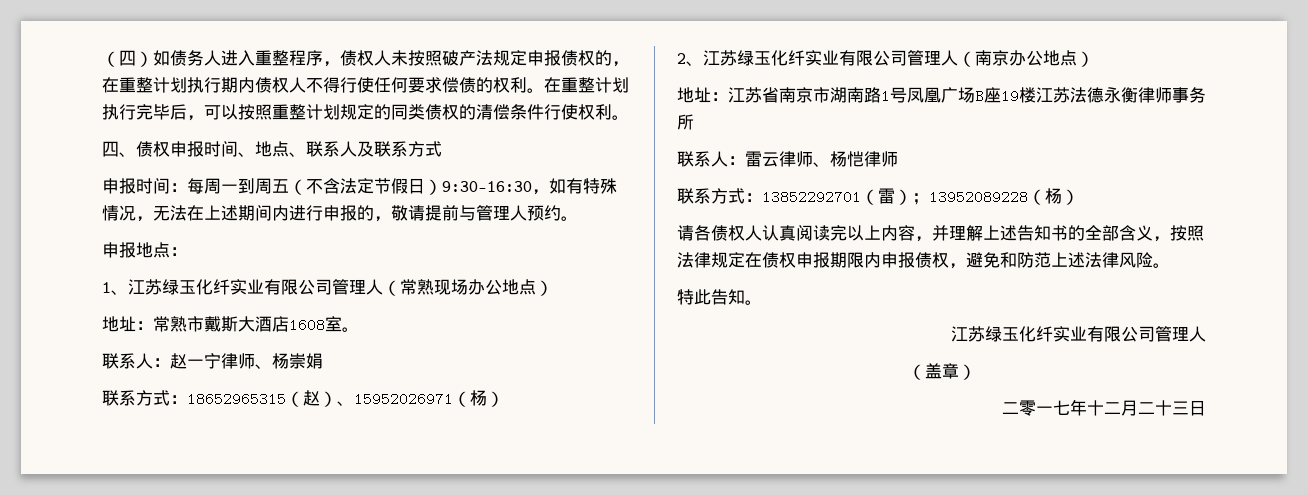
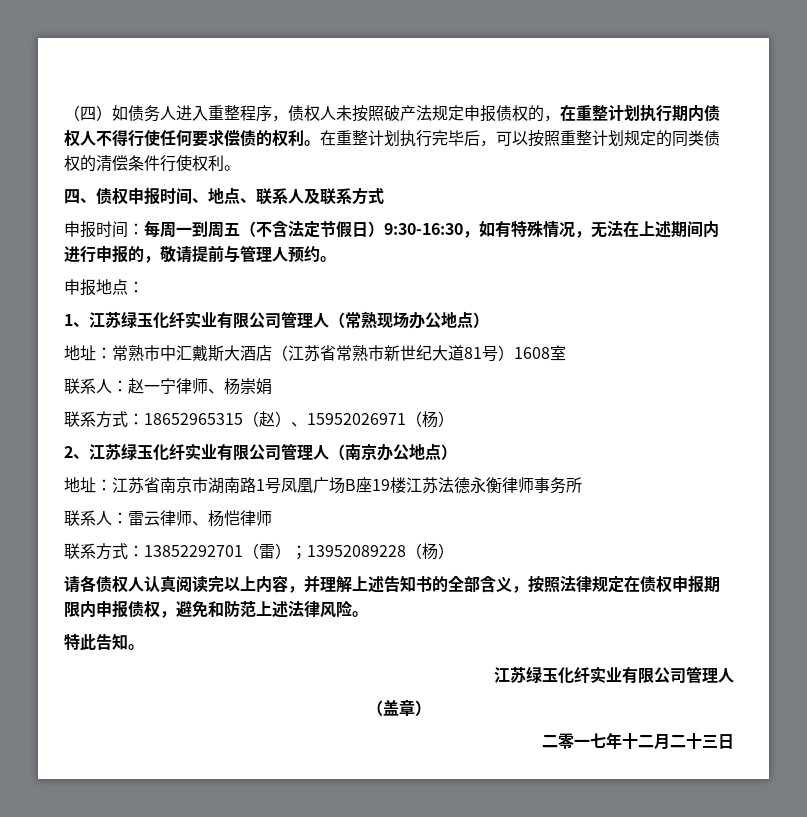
(204, 324) none -> [160,345,192,361] 中汇
(289, 324) none -> [272,345,514,362] （江苏省常熟市新世纪大道81号）
[342,327,359,332] 。 -> (566, 353) none

